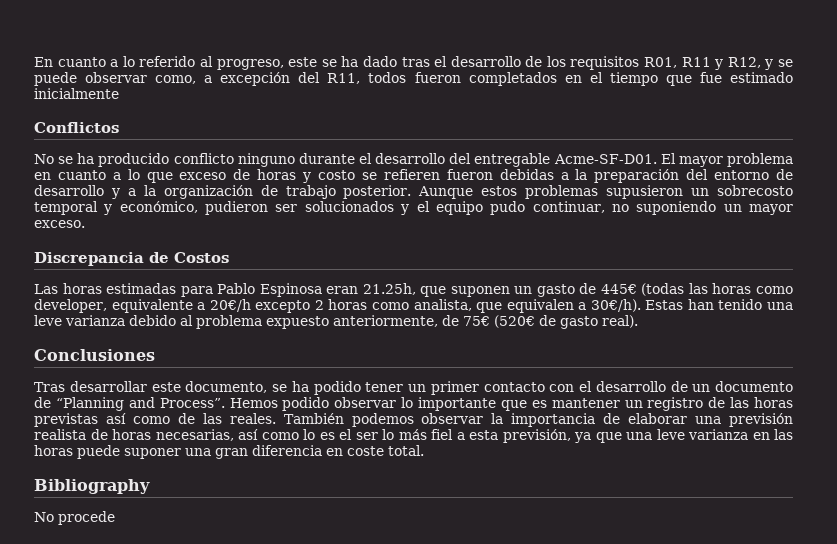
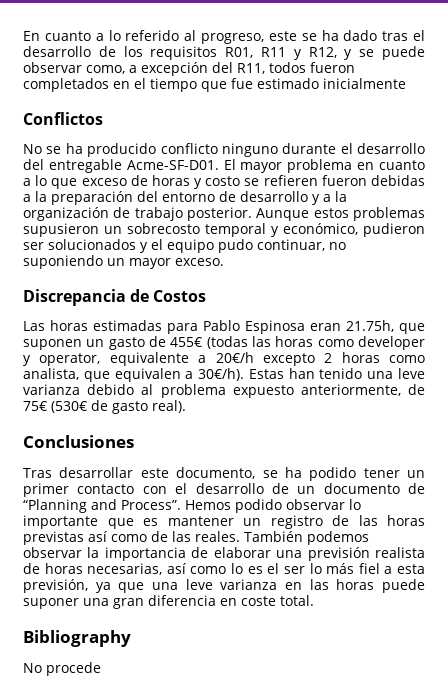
[362,283,416,295] 21.25h, -> [346,320,394,332] 21.75h,
[600,284,637,294] 445€ -> [170,337,203,347] 455€
[34,299,107,313] developer, -> [358,336,425,350] [23,353,101,366] developer y operator,
[494,315,535,328] (520€ -> [51,401,87,413] (530€

